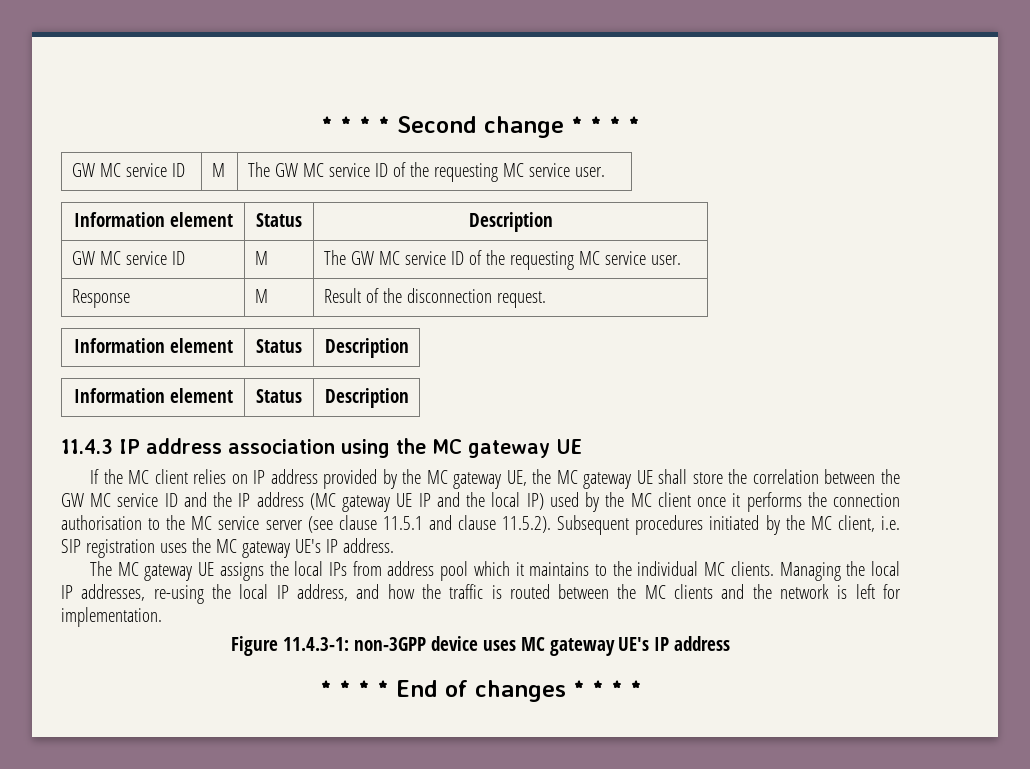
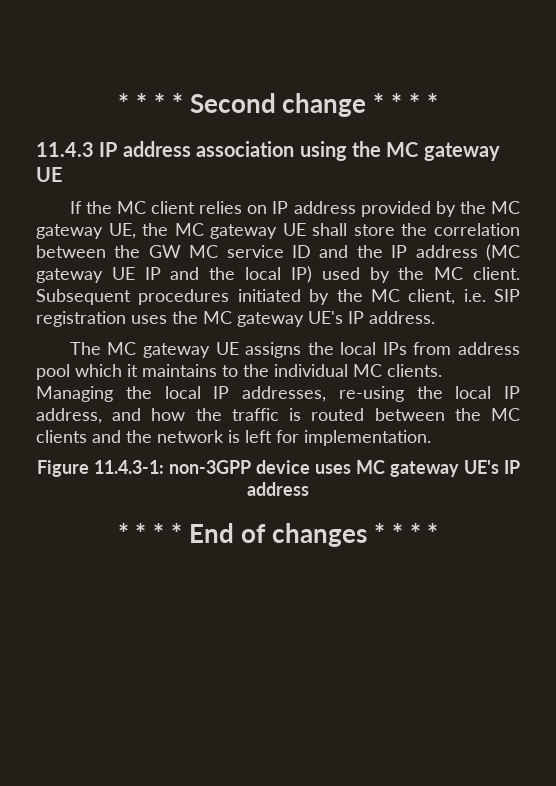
[71,163,185,177] [211,163,225,177] [247,162,605,182] [73,212,233,227] [256,213,302,227] [468,212,553,232] [71,251,185,265] [254,251,268,265] [323,250,681,270] [71,289,130,308] [254,289,268,303] [323,288,546,308] [73,338,233,353] [256,339,302,353] [324,338,409,358] [73,388,233,403] [256,389,302,403] [324,388,409,408] // GW MC service ID | M | The GW MC service ID of the requesting MC service user. // Information element | Status | Description // GW MC service ID | M | The GW MC service ID of the requesting MC service user. // Response | M | Result of the disconnection request. // Information element | Status | Description // Information element | Status | Description -> (438, 103) none
[657,492,901,512] [61,515,552,533] client once it performs the connection authorisation to the MC service server (see clause 11.5.1 and clause 11.5.2). -> [472,267,520,280] client.

